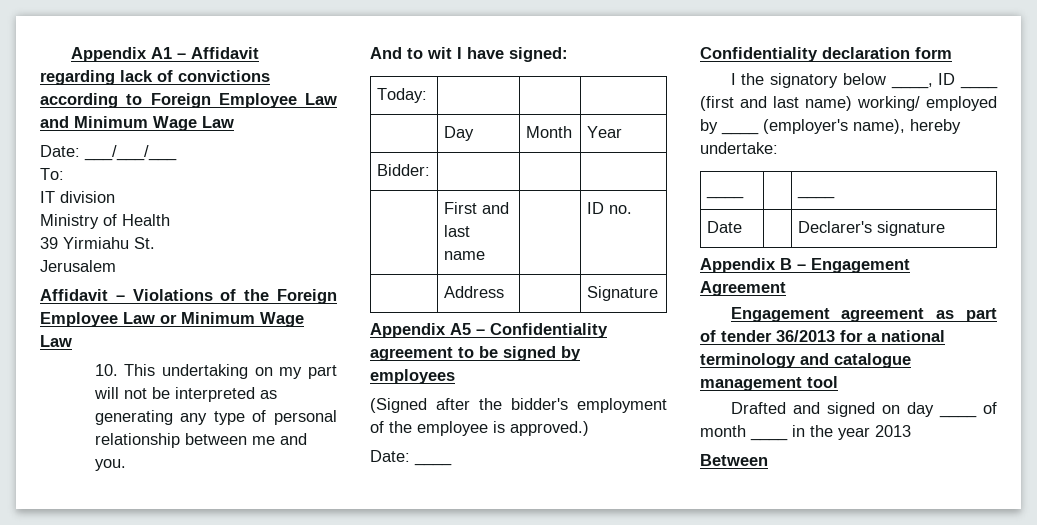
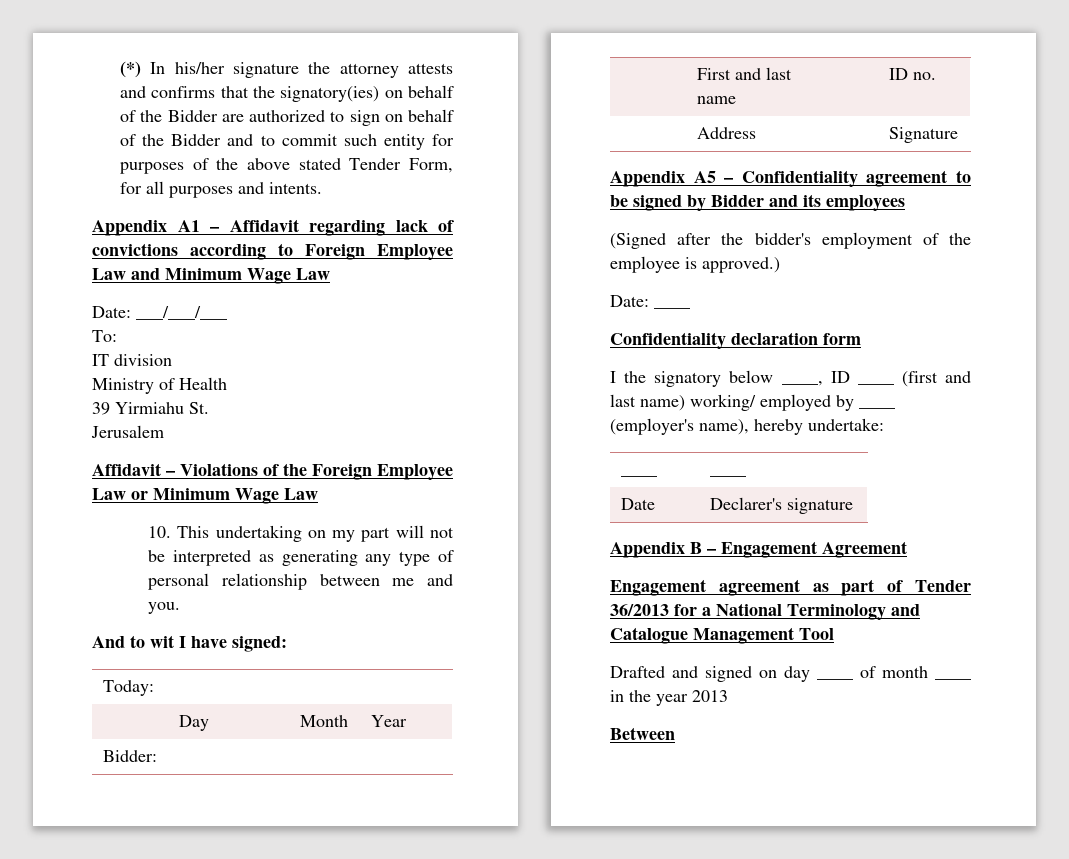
(70, 54) none -> [120,61,453,78] [120,85,454,102] [120,109,455,126] [120,134,455,150] [120,158,453,174] [120,181,323,198] (*) In his/her signature the attorney attests and confirms that the signatory(ies) on behalf of the Bidder are authorized to sign on behalf of the Bidder and to commit such entity for purposes of the above stated Tender Form, for all purposes and intents. //
(581, 353) none -> [711,194,821,207] Bidder and its
[721,330,772,342] tender -> [915,580,971,592] Tender
[881,330,945,342] [700,353,911,368] [700,376,838,391] national terminology and catalogue management tool -> [716,603,920,620] [610,627,834,644] National Terminology and Catalogue Management Tool

